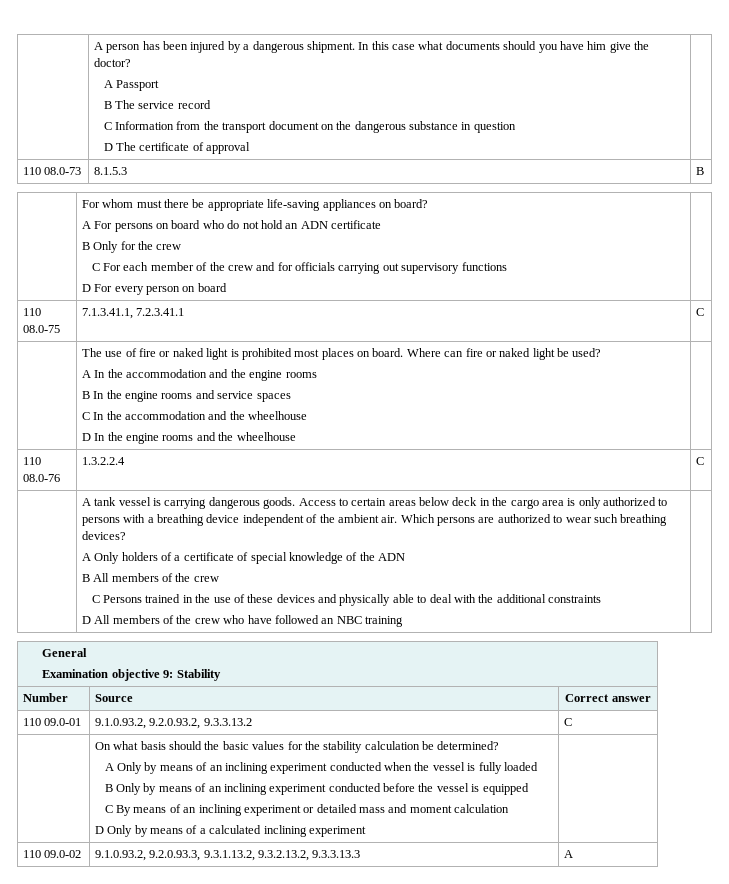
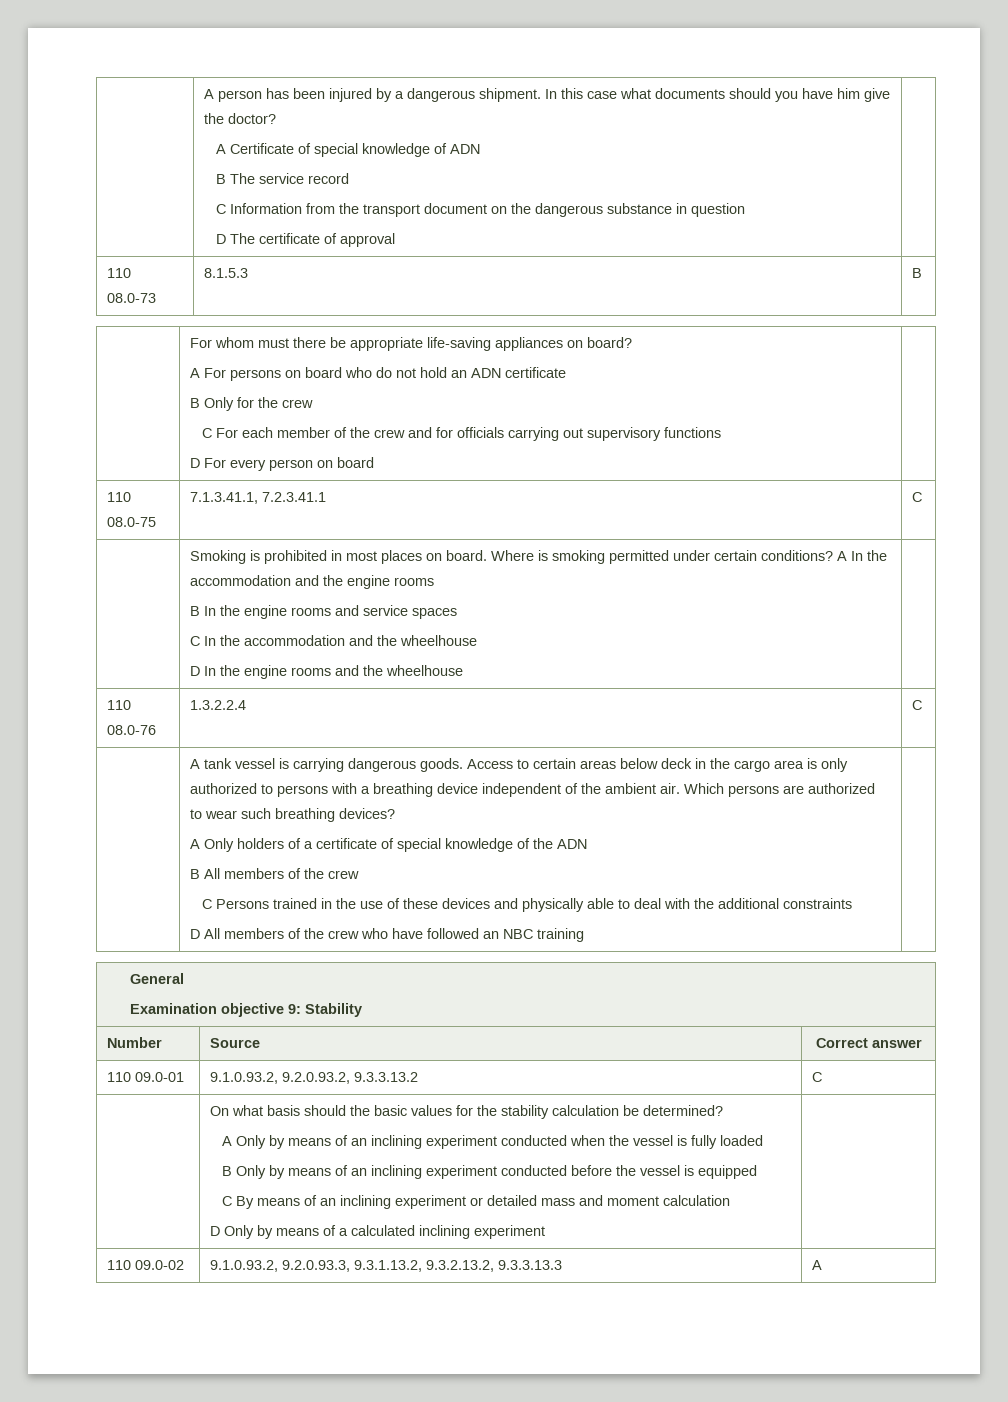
[116,80,160,91] Passport -> [229,143,480,157] Certificate of special knowledge of ADN
[81,348,229,360] The use of fire or naked light -> [190,550,247,564] Smoking
(292, 354) none -> [331,550,343,561] in
[444,348,602,360] can fire or naked light be used? // -> [538,550,834,564] is smoking permitted under certain conditions?

